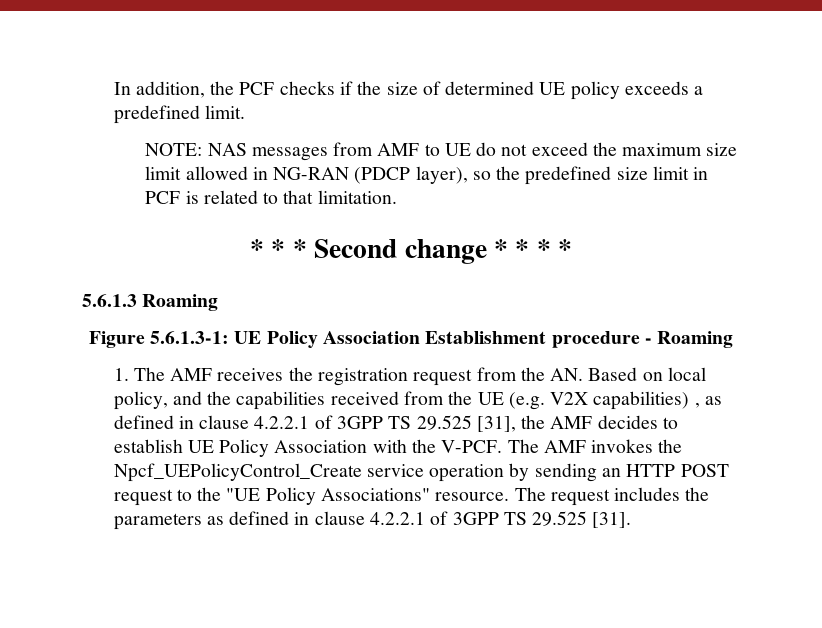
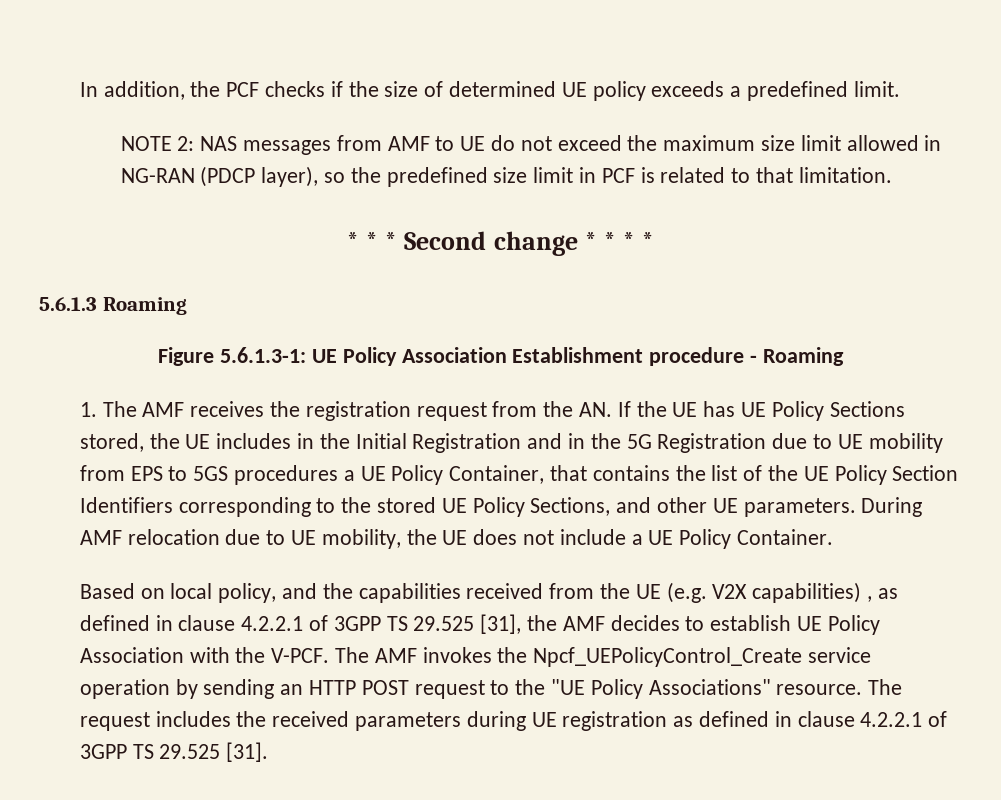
[145,143,203,156] NOTE: -> [120,136,195,151] NOTE 2:
(584, 374) none -> [617,401,905,421] [79,433,943,453] [79,465,959,485] [79,497,923,517] [79,529,834,549] If the UE has UE Policy Sections stored, the UE includes in the Initial Registration and in the 5G Registration due to UE mobility from EPS to 5GS procedures a UE Policy Container, that contains the list of the UE Policy Section Identifiers corresponding to the stored UE Policy Sections, and other UE parameters. During AMF relocation due to UE mobility, the UE does not include a UE Policy Container. //
[113,513,202,530] parameters -> [272,711,668,731] received parameters during UE registration

